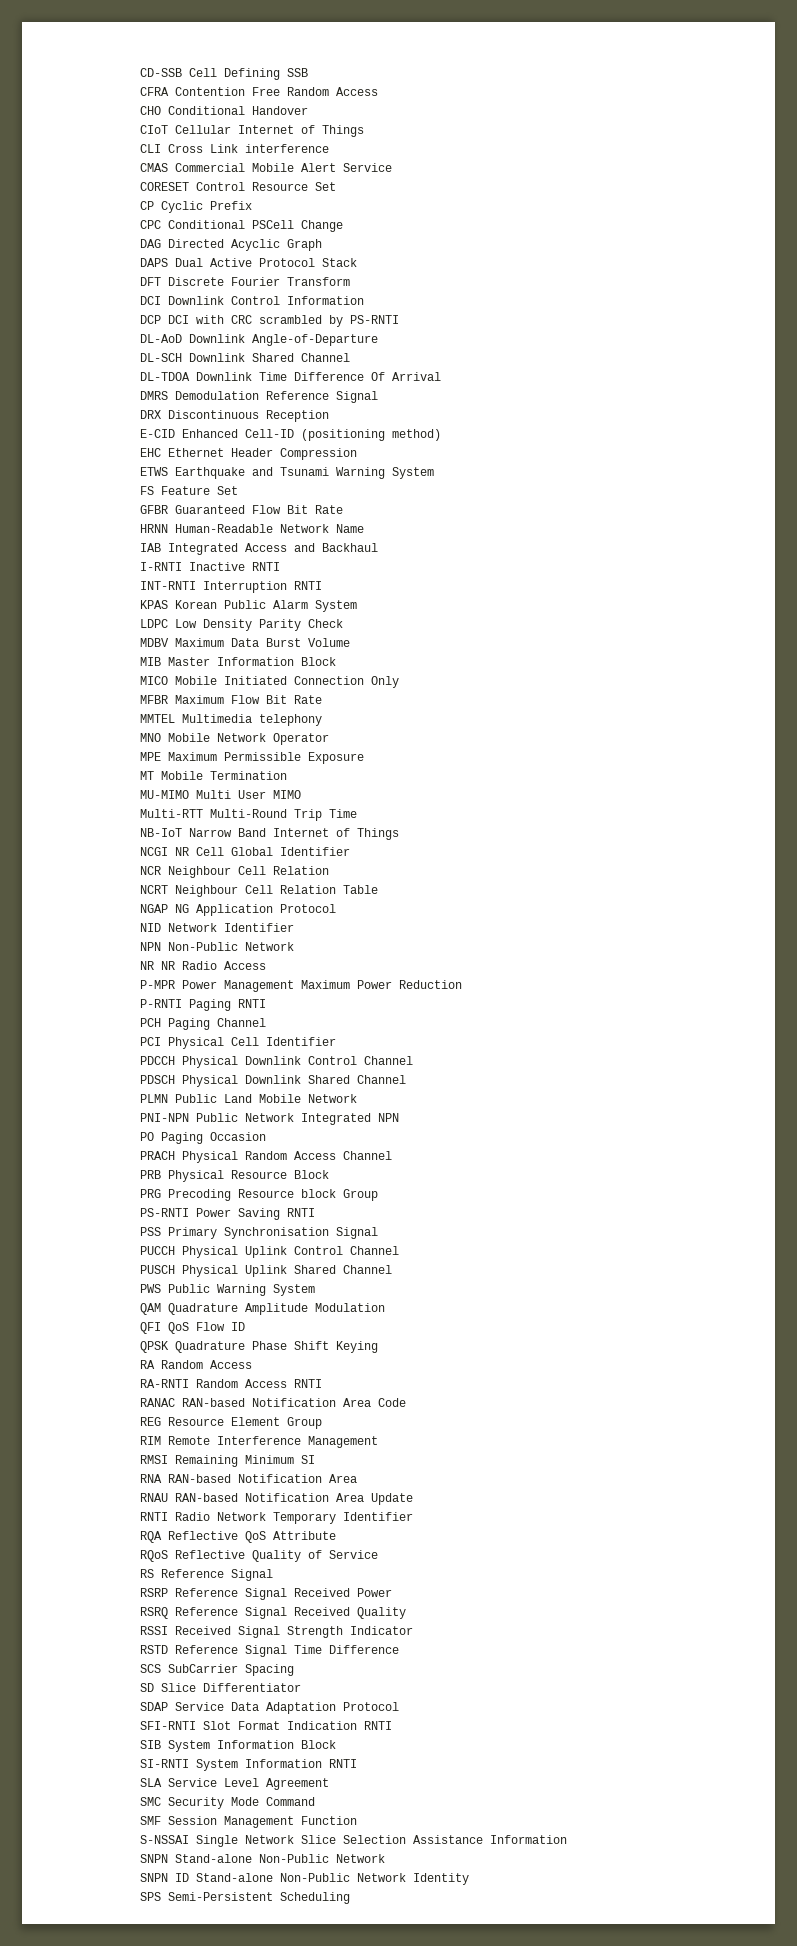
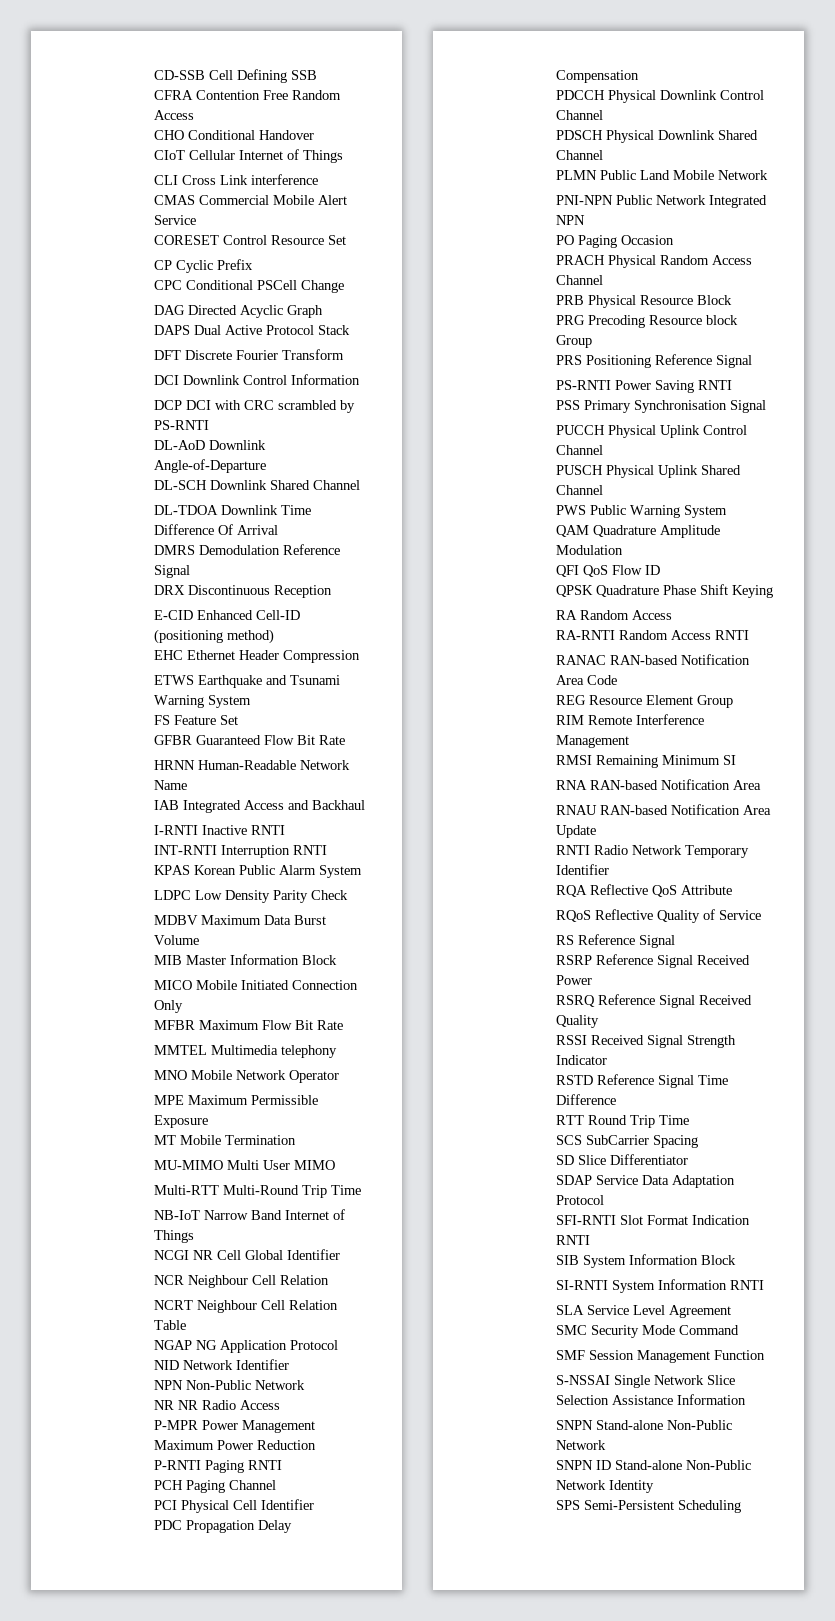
(336, 1041) none -> [154,1520,293,1533] [556,70,640,83] // PDC Propagation Delay Compensation
(378, 1195) none -> [556,354,753,368] // PRS Positioning Reference Signal
(399, 1649) none -> [556,1115,690,1128] // RTT Round Trip Time

